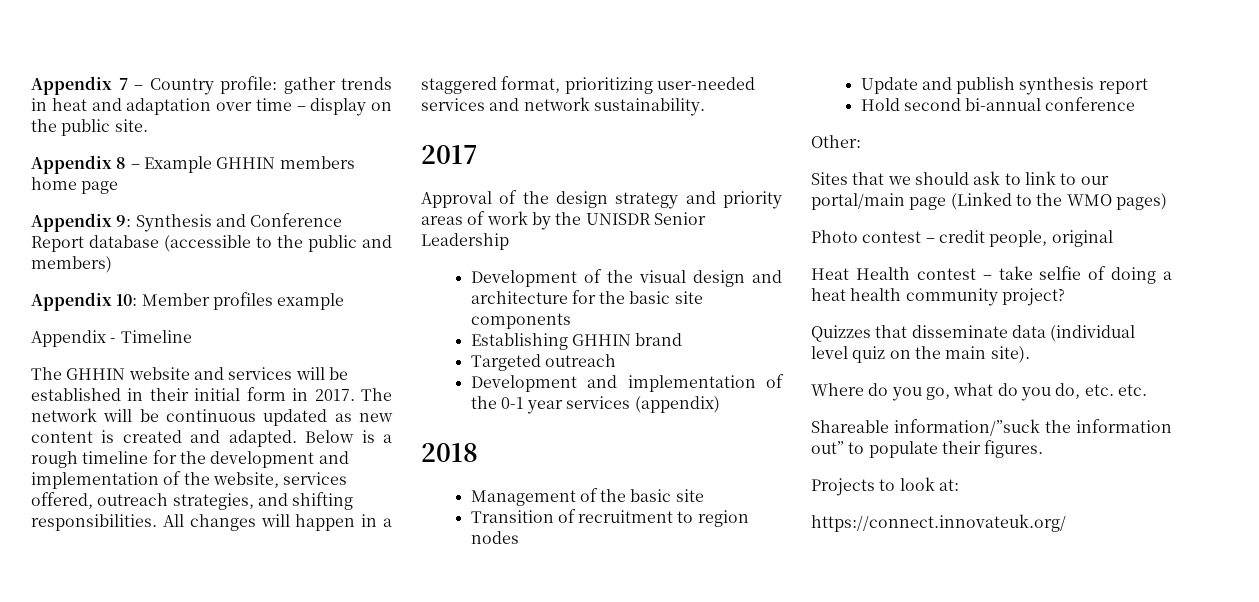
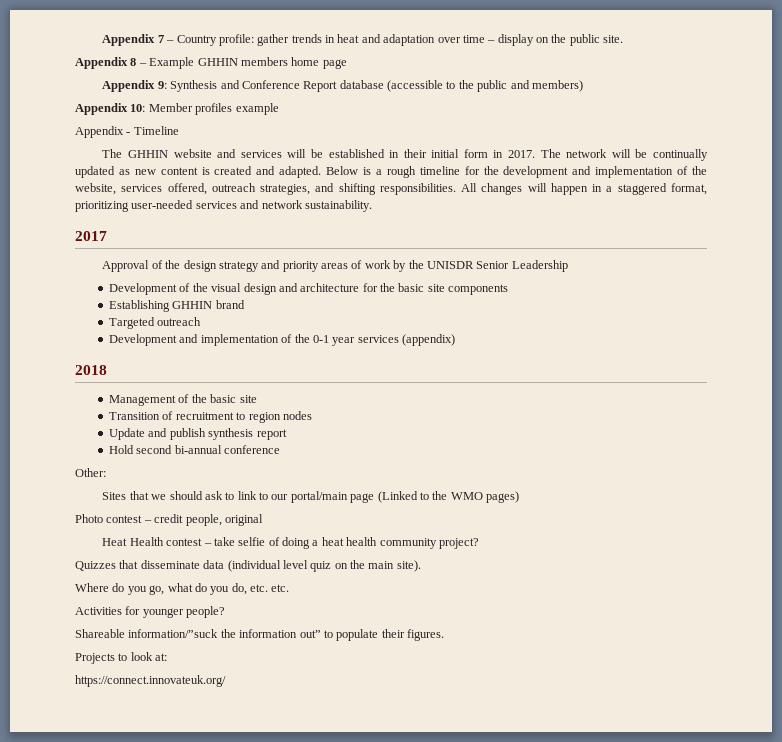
[166,409,256,422] continuous -> [652,149,708,161] continually
(1147, 390) none -> [75,606,226,618] // Activities for younger people?

